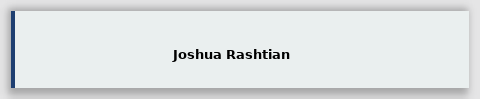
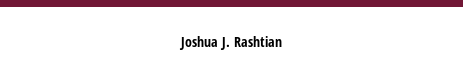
(222, 55) none -> [220,37,230,50] J.

